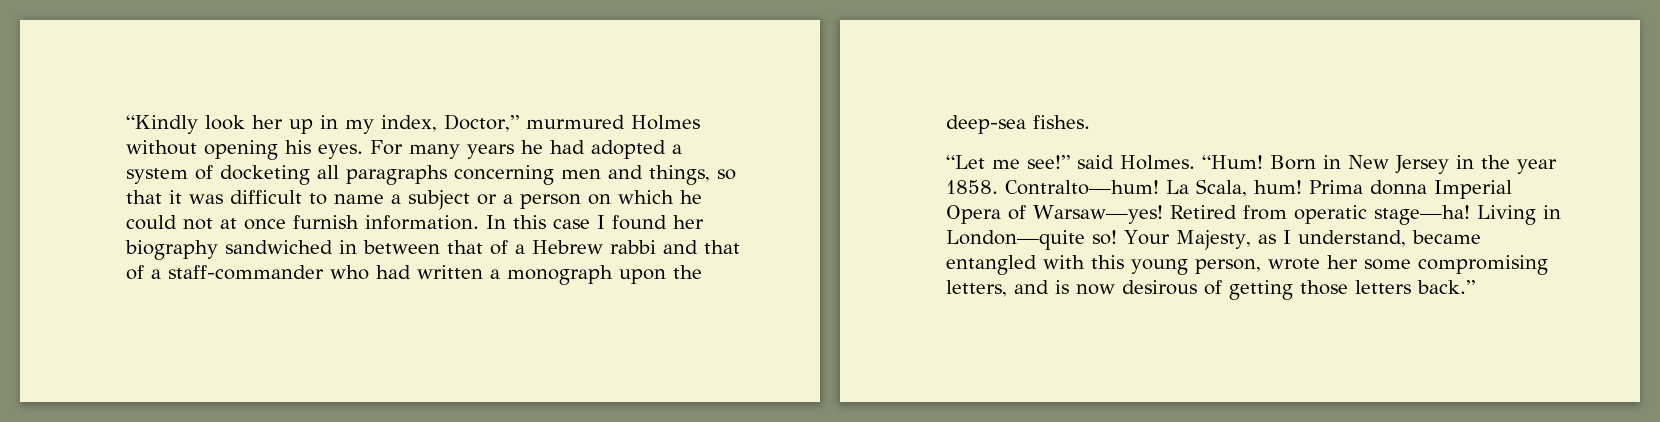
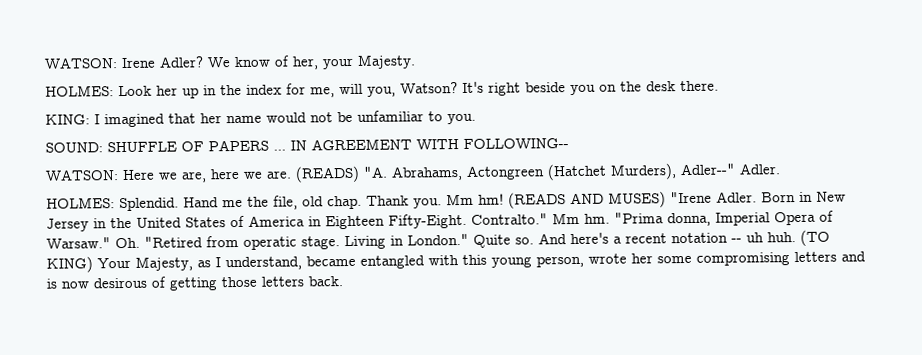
[126,114,700,134] [126,140,682,160] [126,165,736,185] [126,190,702,210] [126,215,704,230] [125,240,740,260] [126,265,702,285] [946,115,1090,134] [946,155,1263,170] “Kindly look her up in my index, Doctor,” murmured Holmes without opening his eyes. For many years he had adopted a system of docketing all paragraphs concerning men and things, so that it was difficult to name a subject or a person on which he could not at once furnish information. In this case I found her biography sandwiched in between that of a Hebrew rabbi and that of a staff-commander who had written a monograph upon the deep-sea fishes. // “Let me see!” said Holmes. “Hum! -> [44,54,416,70] [45,80,719,99] [45,110,476,128] [45,138,569,153] [45,163,780,183] [46,191,757,212] WATSON: Irene Adler? We know of her, your Majesty. // HOLMES: Look her up in the index for me, will you, Watson? It's right beside you on the desk there. // KING: I imagined that her name would not be unfamiliar to you. // SOUND: SHUFFLE OF PAPERS ... IN AGREEMENT WITH FOLLOWING-- // WATSON: Here we are, here we are. (READS) "A. Abrahams, Actongreen (Hatchet Murders), Adler--" Adler. // HOLMES: Splendid. Hand me the file, old chap. Thank you. Mm hm! (READS AND MUSES) "Irene Adler.
[1517,159,1557,174] [946,179,1512,199] [946,205,1237,224] year 1858. Contralto—hum! La Scala, hum! Prima donna Imperial Opera of Warsaw—yes! Retired -> [136,210,834,230] [46,236,203,249] United States of America in Eighteen Fifty-Eight. Contralto." Mm hm. "Prima donna, Imperial Opera of Warsaw." Oh. "Retired
[1373,205,1470,225] stage—ha! -> [301,236,340,250] stage.
[946,230,1117,250] London—quite so! -> [407,229,830,248] [46,256,93,273] London." Quite so. And here's a recent notation -- uh huh. (TO KING)
[946,280,1007,297] letters, -> [794,251,837,263] letters
[1417,280,1475,294] back.” -> [308,276,343,287] back.

